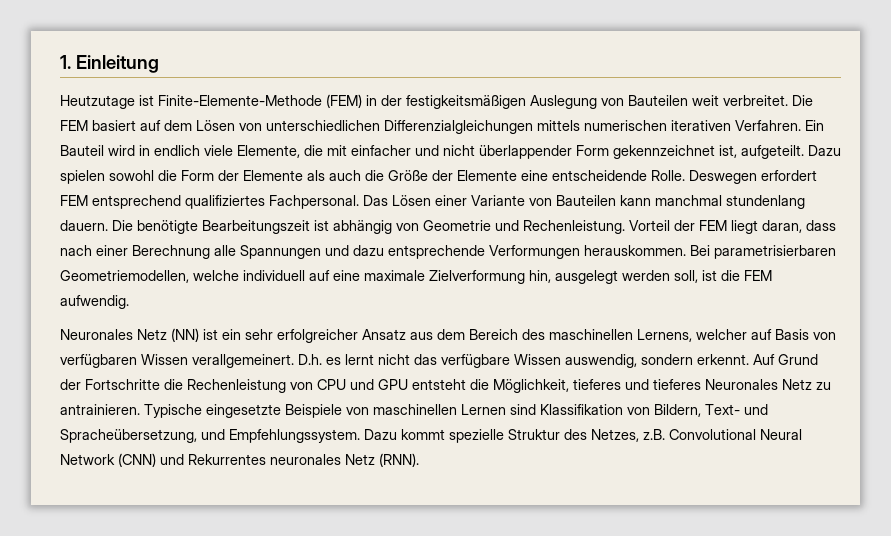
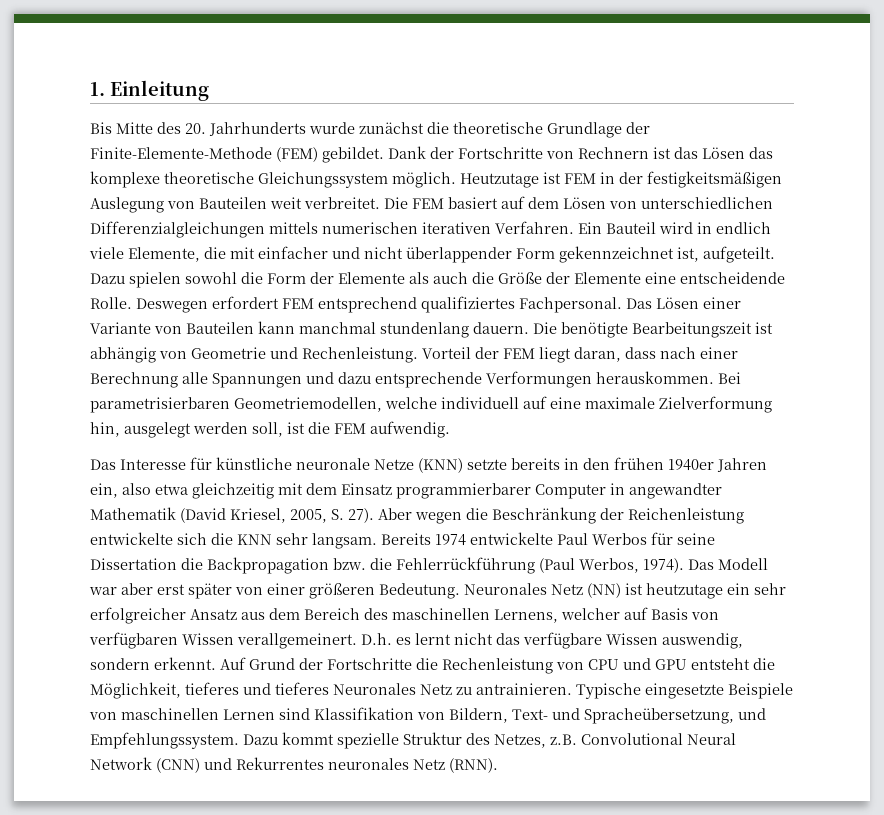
[60,94,362,109] Heutzutage ist Finite-Elemente-Methode (FEM) -> [90,122,650,138] [90,146,773,163] [90,171,596,188] Bis Mitte des 20. Jahrhunderts wurde zunächst die theoretische Grundlage der Finite-Elemente-Methode (FEM) gebildet. Dank der Fortschritte von Rechnern ist das Lösen das komplexe theoretische Gleichungssystem möglich. Heutzutage ist FEM
(129, 302) none -> [90,457,767,473] [90,483,722,499] [90,507,744,524] [90,532,715,549] [90,557,768,574] [89,583,460,599] Das Interesse für künstliche neuronale Netze (KNN) setzte bereits in den frühen 1940er Jahren ein, also etwa gleichzeitig mit dem Einsatz programmierbarer Computer in angewandter Mathematik (David Kriesel, 2005, S. 27). Aber wegen die Beschränkung der Reichenleistung entwickelte sich die KNN sehr langsam. Bereits 1974 entwickelte Paul Werbos für seine Dissertation die Backpropagation bzw. die Fehlerrückführung (Paul Werbos, 1974). Das Modell war aber erst später von einer größeren Bedeutung.
(218, 334) none -> [646,583,723,599] heutzutage

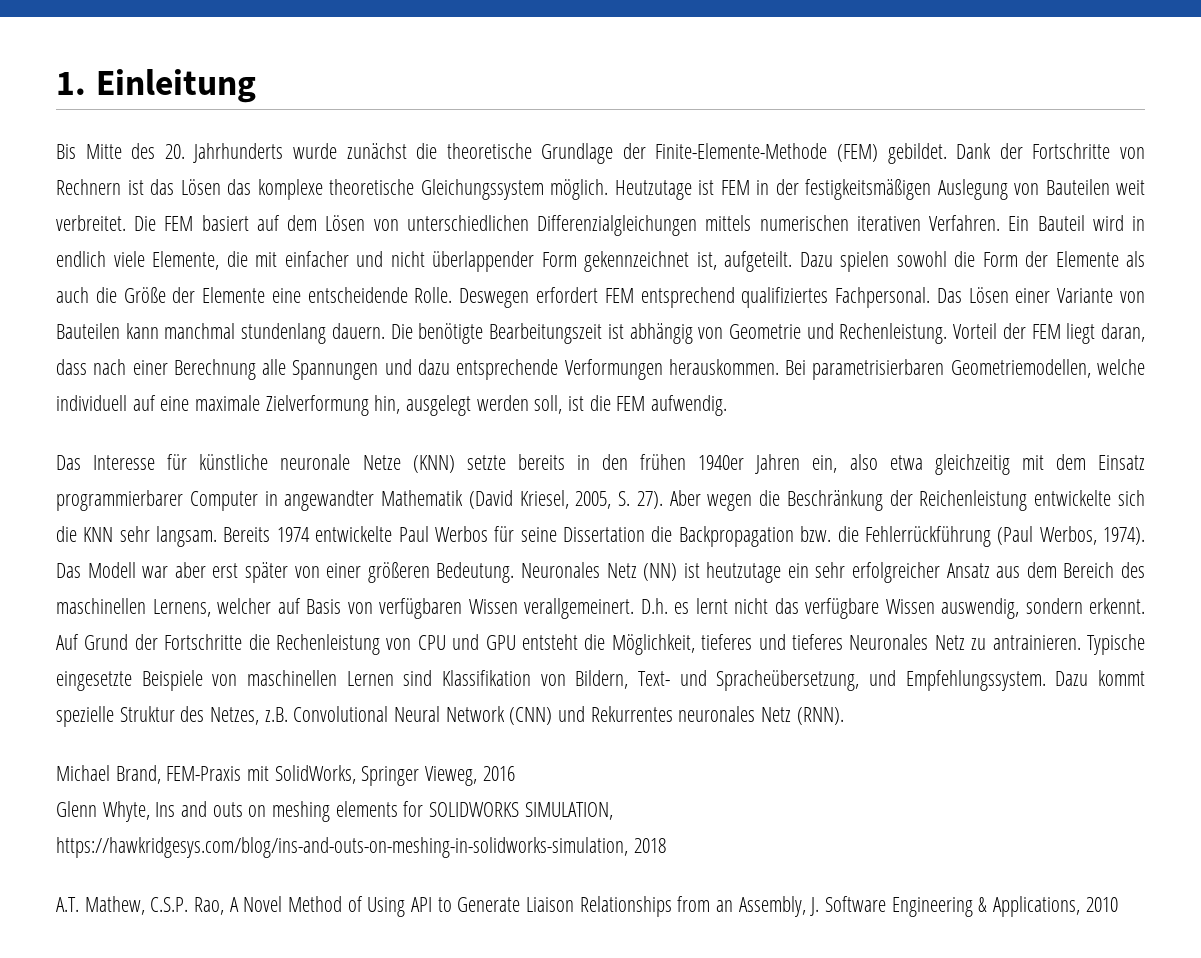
(498, 765) none -> [56,765,515,786] [56,801,613,822] [56,837,666,858] [56,896,1118,917] // Michael Brand, FEM-Praxis mit SolidWorks, Springer Vieweg, 2016 // Glenn Whyte, Ins and outs on meshing elements for SOLIDWORKS SIMULATION, https://hawkridgesys.com/blog/ins-and-outs-on-meshing-in-solidworks-simulation, 2018 // A.T. Mathew, C.S.P. Rao, A Novel Method of Using API to Generate Liaison Relationships from an Assembly, J. Software Engineering & Applications, 2010

